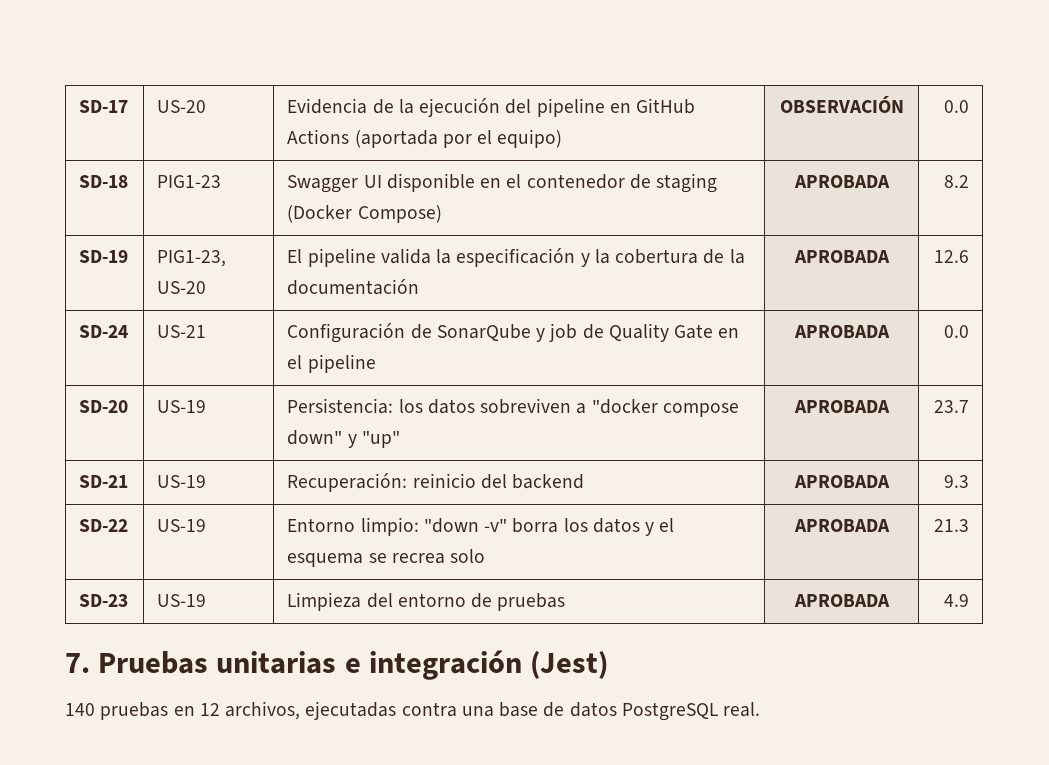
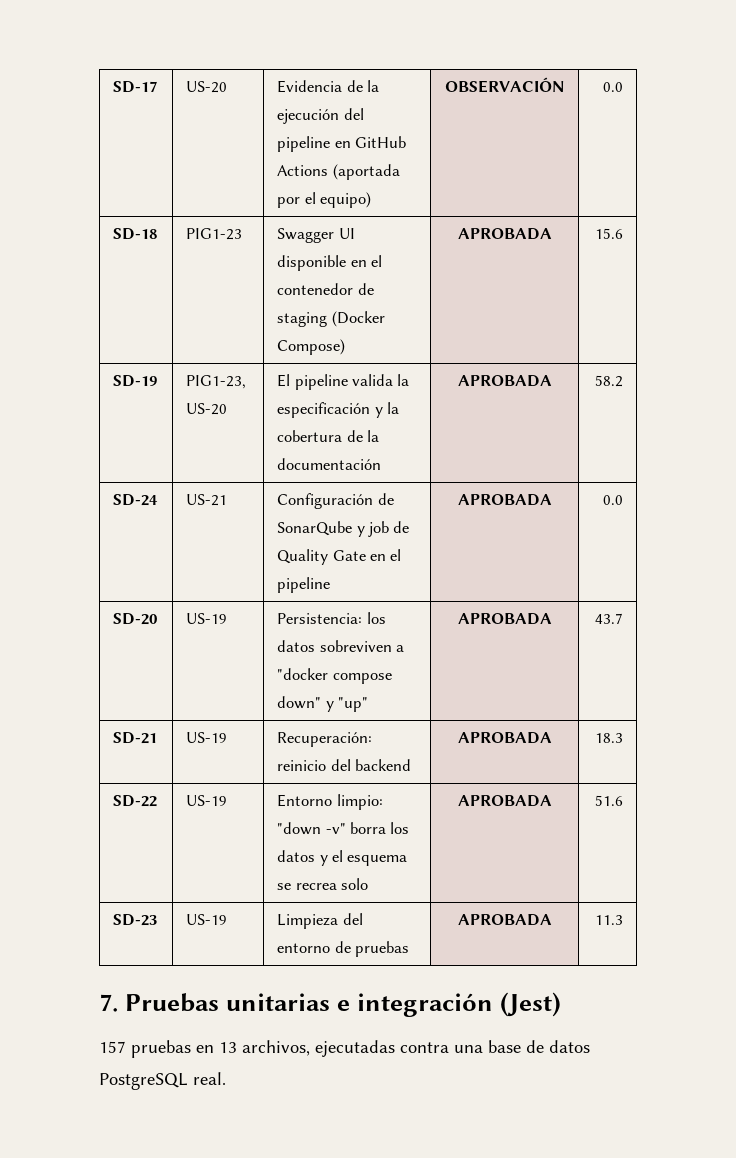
[943,175,969,188] 8.2 -> [594,228,623,239] 15.6
[933,250,969,263] 12.6 -> [594,375,623,387] 58.2
[933,400,969,413] 23.7 -> [594,613,623,624] 43.7
[943,475,969,488] 9.3 -> [594,733,623,743] 18.3
[933,519,969,532] 21.3 -> [594,795,623,806] 51.6
[943,594,969,607] 4.9 -> [594,915,623,925] 11.3
[65,703,95,716] 140 -> [99,1041,126,1053] 157
[199,703,220,716] 12 -> [219,1042,237,1053] 13

